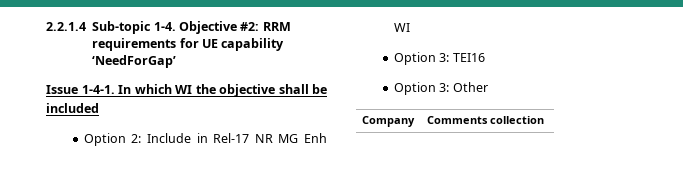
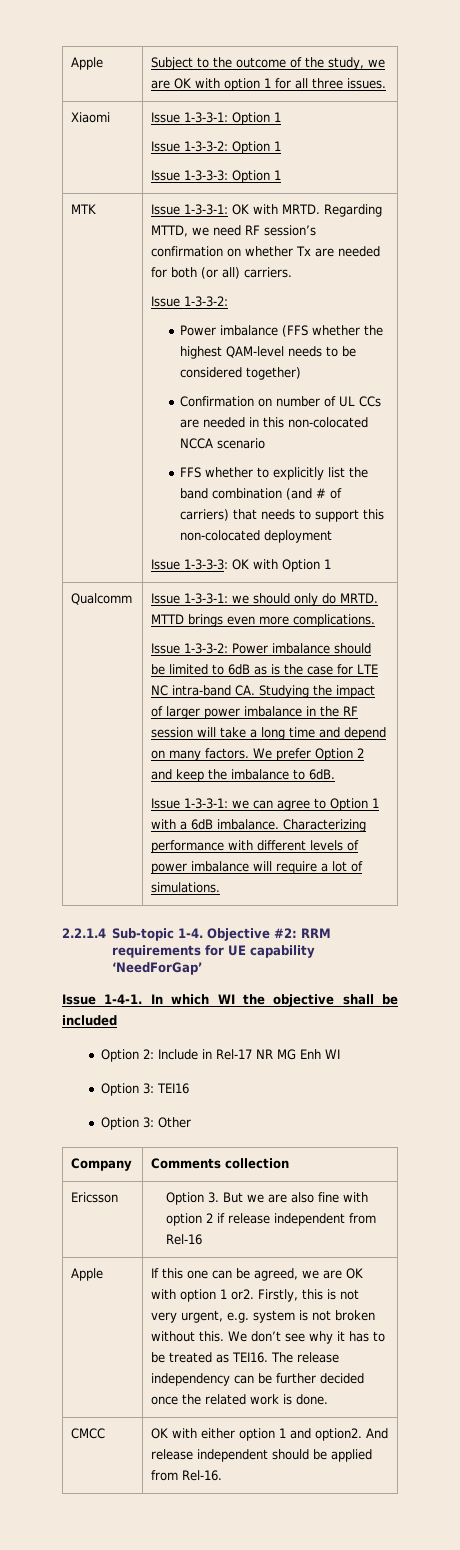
(46, 26) none -> [71,57,104,70] [151,57,386,70] [151,78,387,91] [71,112,111,123] [151,112,282,125] [151,141,282,154] [151,170,282,183] [71,204,97,214] [151,204,383,217] [151,225,317,237] [151,246,381,257] [151,267,293,279] [151,296,229,307] [179,325,383,337] [179,346,356,359] [179,367,301,380] [179,396,381,407] [179,417,368,428] [179,438,265,449] [179,467,368,480] [179,488,342,500] [179,509,384,522] [179,530,332,543] [151,559,332,572] [71,593,133,605] [151,593,379,606] [151,614,376,627] [151,643,372,654] [151,664,379,675] [151,685,376,698] [151,706,359,719] [151,727,387,740] [151,748,365,761] [151,769,336,782] [151,798,380,811] [151,819,367,832] [151,840,360,853] [151,861,364,874] [151,882,221,893] Apple | Subject to the outcome of the study, we are OK with option 1 for all three issues. // Xiaomi | Issue 1-3-3-1: Option 1 // Issue 1-3-3-2: Option 1 // Issue 1-3-3-3: Option 1 // MTK | Issue 1-3-3-1: OK with MRTD. Regarding MTTD, we need RF session’s confirmation on whether Tx are needed for both (or all) carriers. // Issue 1-3-3-2: // Power imbalance (FFS whether the highest QAM-level needs to be considered together) // Confirmation on number of UL CCs are needed in this non-colocated NCCA scenario // FFS whether to explicitly list the band combination (and # of carriers) that needs to support this non-colocated deployment // Issue 1-3-3-3: OK with Option 1 // Qualcomm | Issue 1-3-3-1: we should only do MRTD. MTTD brings even more complications. // Issue 1-3-3-2: Power imbalance should be limited to 6dB as is the case for LTE NC intra-band CA. Studying the impact of larger power imbalance in the RF session will take a long time and depend on many factors. We prefer Option 2 and keep the imbalance to 6dB. // Issue 1-3-3-1: we can agree to Option 1 with a 6dB imbalance. Characterizing performance with different levels of power imbalance will require a lot of simulations. //
(545, 120) none -> [71,1192,119,1203] [166,1192,369,1205] [166,1213,377,1226] [166,1234,203,1245] [71,1268,104,1281] [151,1268,364,1281] [151,1289,360,1302] [151,1310,376,1323] [151,1331,386,1344] [151,1352,340,1363] [151,1373,365,1386] [151,1394,329,1405] [71,1428,106,1439] [151,1428,389,1441] [151,1449,373,1462] [151,1470,223,1481] // Ericsson | Option 3. But we are also fine with option 2 if release independent from Rel-16 // Apple | If this one can be agreed, we are OK with option 1 or2. Firstly, this is not very urgent, e.g. system is not broken without this. We don’t see why it has to be treated as TEI16. The release independency can be further decided once the related work is done. // CMCC | OK with either option 1 and option2. And release independent should be applied from Rel-16.

